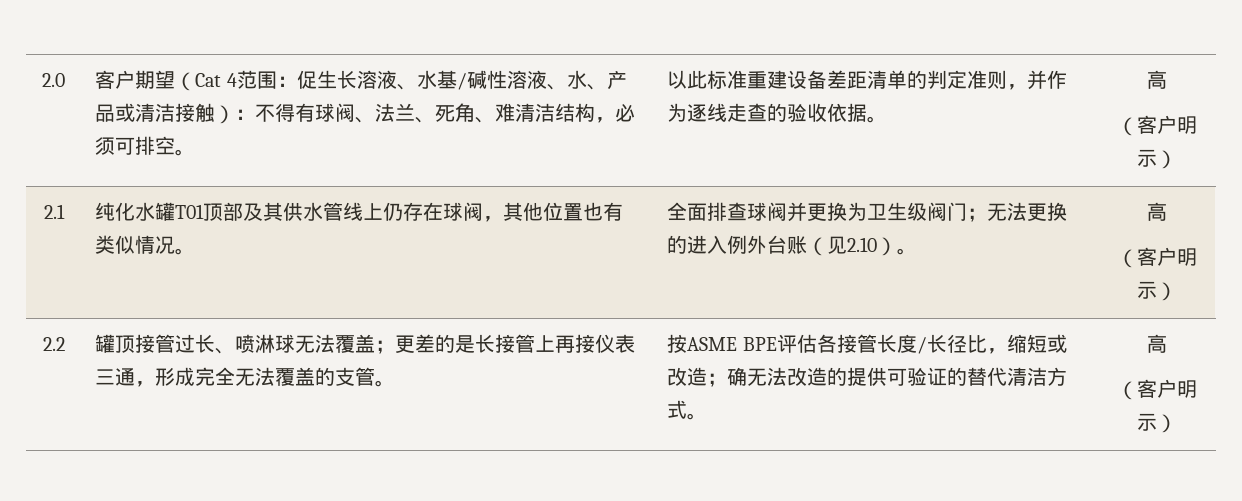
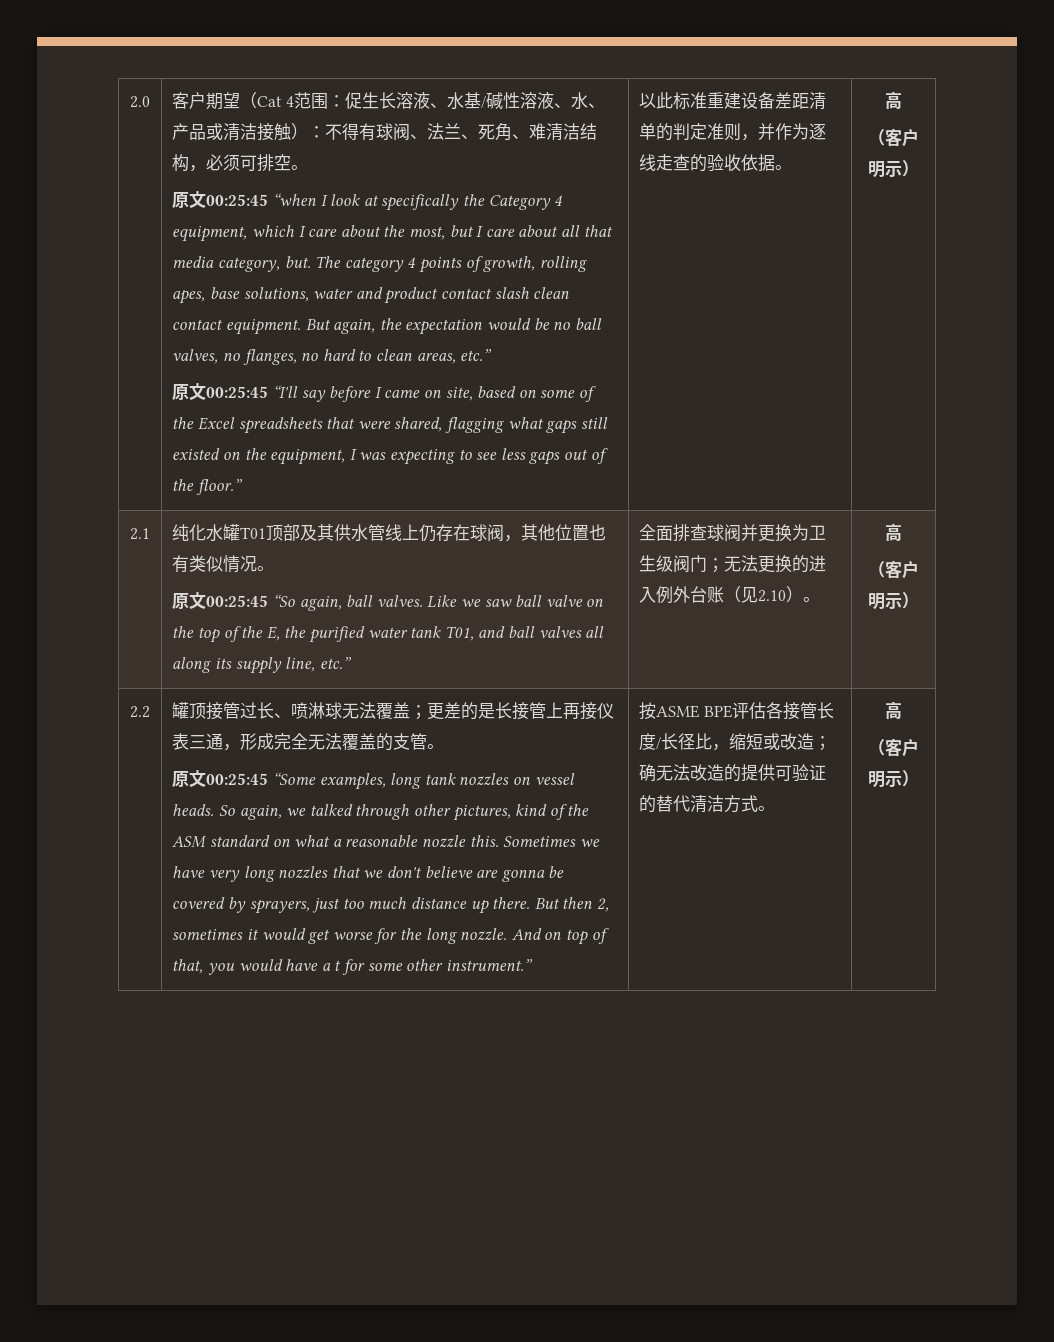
(196, 152) none -> [172,191,564,211] [172,225,613,242] [172,256,587,273] [172,287,570,304] [172,318,602,335] [172,349,493,365] [172,383,596,402] [172,417,608,434] [172,448,608,465] [172,479,244,495] // 原文00:25:45 “when I look at specifically the Category 4 equipment, which I care about the most, but I care about all that media category, but. The category 4 points of growth, rolling apes, base solutions, water and product contact slash clean contact equipment. But again, the expectation would be no ball valves, no flanges, no hard to clean areas, etc.” // 原文00:25:45 “I'll say before I came on site, based on some of the Excel spreadsheets that were shared, flagging what gaps still existed on the equipment, I was expecting to see less gaps out of the floor.”
(196, 251) none -> [172,592,604,611] [172,626,605,643] [172,657,352,674] // 原文00:25:45 “So again, ball valves. Like we saw ball valve on the top of the E, the purified water tank T01, and ball valves all along its supply line, etc.”
(396, 383) none -> [172,770,575,790] [172,804,590,821] [172,835,600,848] [172,866,565,882] [172,897,609,914] [172,928,609,945] [172,959,533,975] // 原文00:25:45 “Some examples, long tank nozzles on vessel heads. So again, we talked through other pictures, kind of the ASM standard on what a reasonable nozzle this. Sometimes we have very long nozzles that we don't believe are gonna be covered by sprayers, just too much distance up there. But then 2, sometimes it would get worse for the long nozzle. And on top of that, you would have a t for some other instrument.”

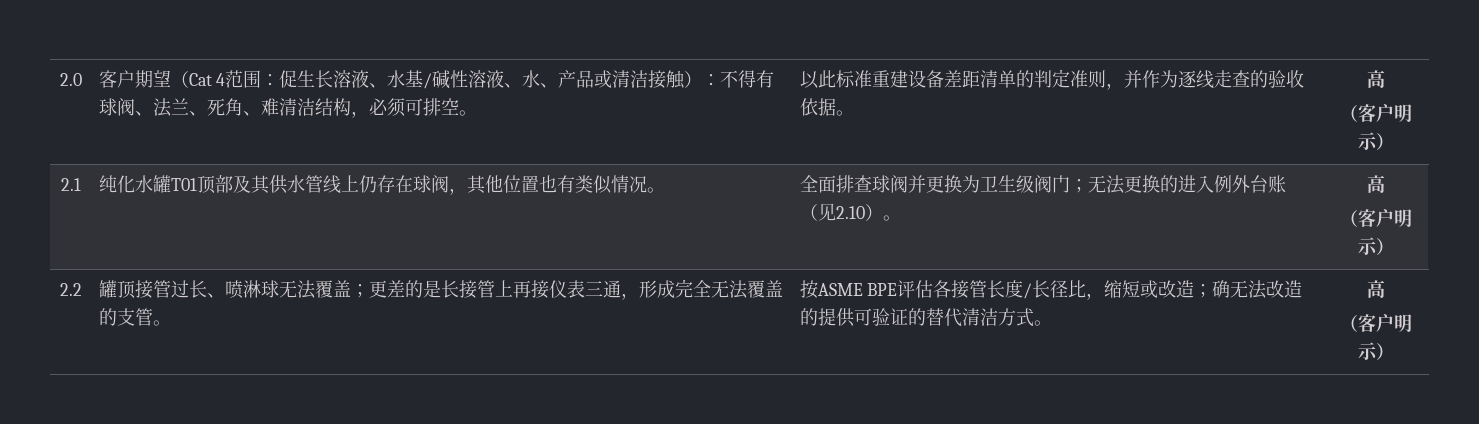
[172,191,564,211] [172,225,613,242] [172,256,587,273] [172,287,570,304] [172,318,602,335] [172,349,493,365] [172,383,596,402] [172,417,608,434] [172,448,608,465] [172,479,244,495] // 原文00:25:45 “when I look at specifically the Category 4 equipment, which I care about the most, but I care about all that media category, but. The category 4 points of growth, rolling apes, base solutions, water and product contact slash clean contact equipment. But again, the expectation would be no ball valves, no flanges, no hard to clean areas, etc.” // 原文00:25:45 “I'll say before I came on site, based on some of the Excel spreadsheets that were shared, flagging what gaps still existed on the equipment, I was expecting to see less gaps out of the floor.” -> (477, 113) none
[172,592,604,611] [172,626,605,643] [172,657,352,674] // 原文00:25:45 “So again, ball valves. Like we saw ball valve on the top of the E, the purified water tank T01, and ball valves all along its supply line, etc.” -> (665, 190) none
[172,770,575,790] [172,804,590,821] [172,835,600,848] [172,866,565,882] [172,897,609,914] [172,928,609,945] [172,959,533,975] // 原文00:25:45 “Some examples, long tank nozzles on vessel heads. So again, we talked through other pictures, kind of the ASM standard on what a reasonable nozzle this. Sometimes we have very long nozzles that we don't believe are gonna be covered by sprayers, just too much distance up there. But then 2, sometimes it would get worse for the long nozzle. And on top of that, you would have a t for some other instrument.” -> (171, 323) none

